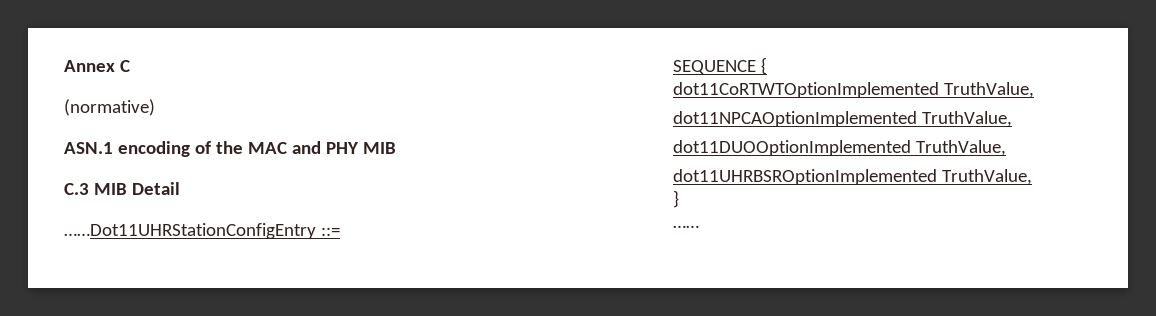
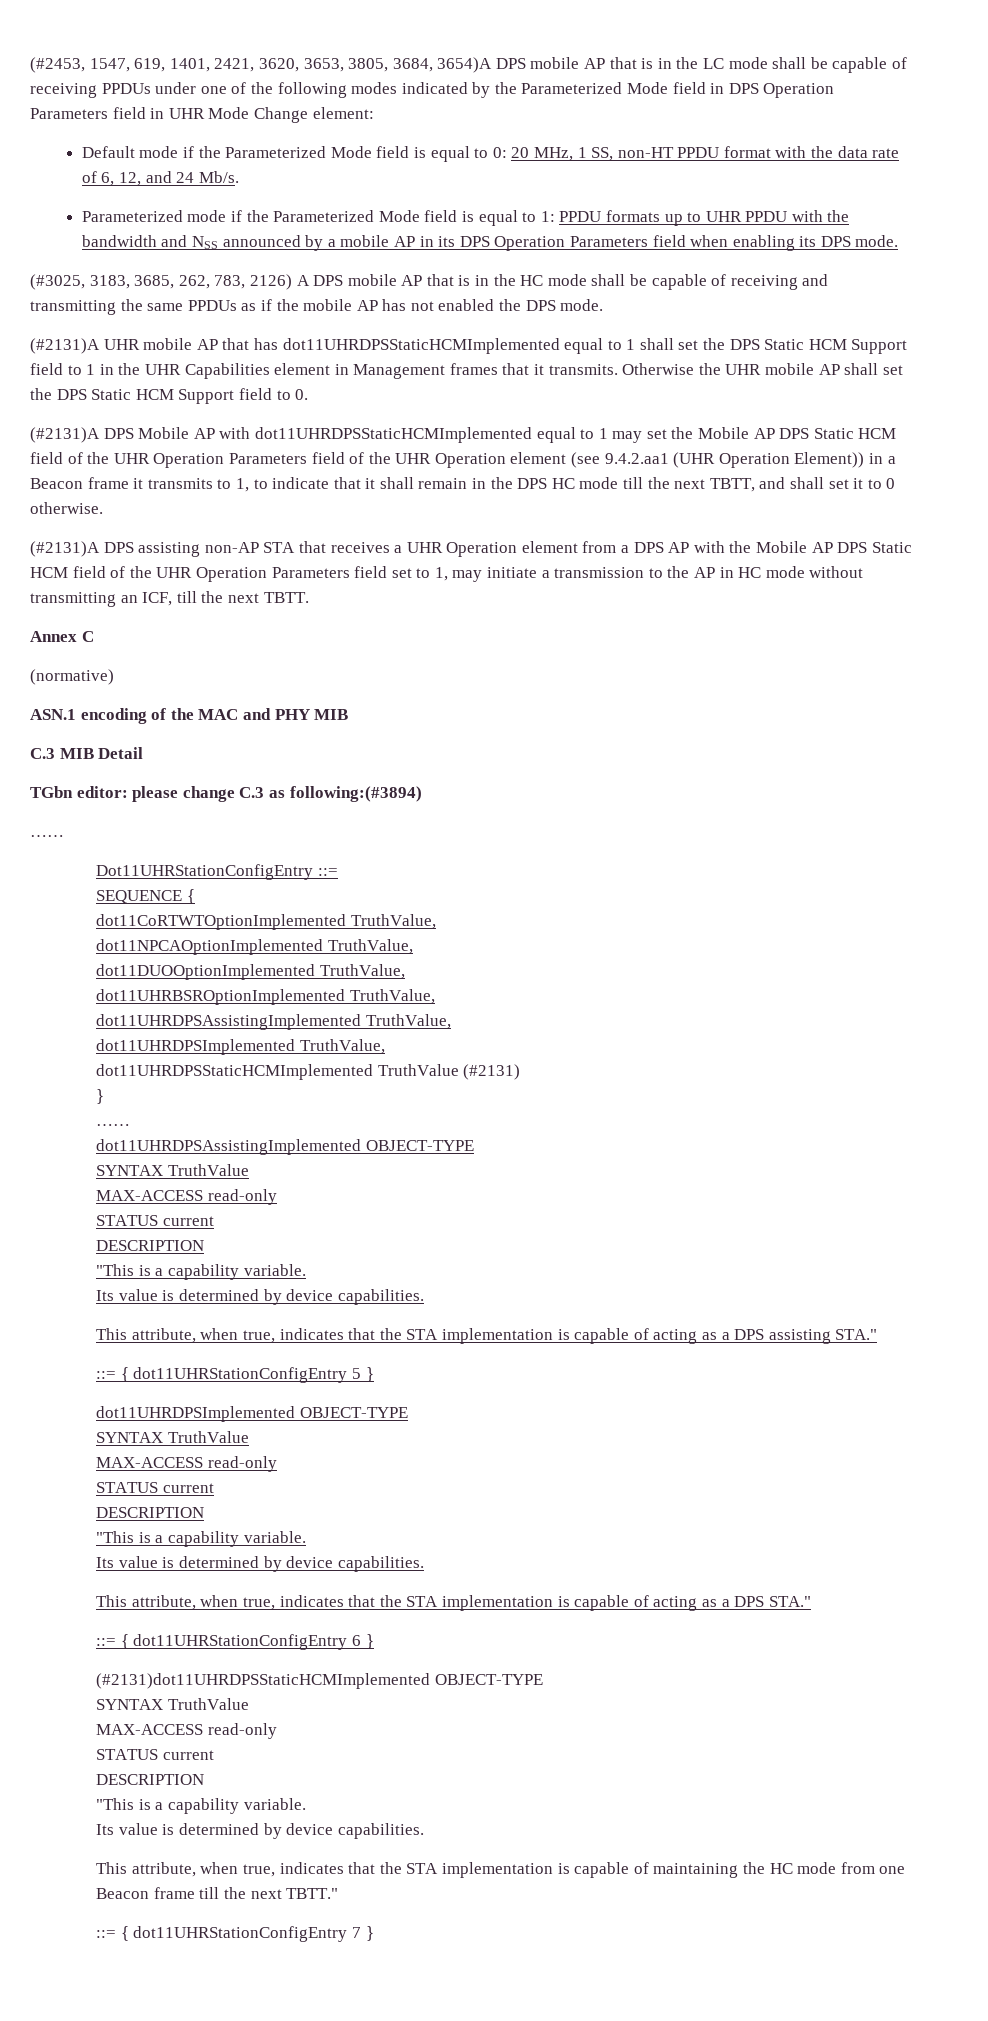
(64, 66) none -> [30,57,907,73] [30,82,835,98] [30,107,374,123] [81,146,900,162] [81,171,239,186] [81,210,850,226] [81,235,899,251] [30,274,829,290] [30,299,604,315] [30,338,908,354] [30,363,903,379] [30,388,309,404] [30,427,897,443] [30,452,896,468] [30,477,896,492] [30,502,103,514] [30,541,912,557] [30,566,864,582] [30,591,309,607] (#2453, 1547, 619, 1401, 2421, 3620, 3653, 3805, 3684, 3654)A DPS mobile AP that is in the LC mode shall be capable of receiving PPDUs under one of the following modes indicated by the Parameterized Mode field in DPS Operation Parameters field in UHR Mode Change element: // Default mode if the Parameterized Mode field is equal to 0: 20 MHz, 1 SS, non-HT PPDU format with the data rate of 6, 12, and 24 Mb/s. // Parameterized mode if the Parameterized Mode field is equal to 1: PPDU formats up to UHR PPDU with the bandwidth and NSS announced by a mobile AP in its DPS Operation Parameters field when enabling its DPS mode. // (#3025, 3183, 3685, 262, 783, 2126) A DPS mobile AP that is in the HC mode shall be capable of receiving and transmitting the same PPDUs as if the mobile AP has not enabled the DPS mode. // (#2131)A UHR mobile AP that has dot11UHRDPSStaticHCMImplemented equal to 1 shall set the DPS Static HCM Support field to 1 in the UHR Capabilities element in Management frames that it transmits. Otherwise the UHR mobile AP shall set the DPS Static HCM Support field to 0. // (#2131)A DPS Mobile AP with dot11UHRDPSStaticHCMImplemented equal to 1 may set the Mobile AP DPS Static HCM field of the UHR Operation Parameters field of the UHR Operation element (see 9.4.2.aa1 (UHR Operation Element)) in a Beacon frame it transmits to 1, to indicate that it shall remain in the DPS HC mode till the next TBTT, and shall set it to 0 otherwise. // (#2131)A DPS assisting non-AP STA that receives a UHR Operation element from a DPS AP with the Mobile AP DPS Static HCM field of the UHR Operation Parameters field set to 1, may initiate a transmission to the AP in HC mode without transmitting an ICF, till the next TBTT. //
[64,223,316,239] ……Dot11UHRStationConfigEntry -> [30,786,422,802] [30,835,64,837] [96,864,314,880] TGbn editor: please change C.3 as following:(#3894) // …… // Dot11UHRStationConfigEntry
[672,190,679,208] [672,225,699,228] } // …… -> [96,1014,451,1030] [96,1039,385,1055] [96,1064,521,1080] [96,1089,105,1104] [96,1124,131,1126] [96,1139,474,1155] [96,1164,249,1176] [96,1189,277,1205] [96,1215,214,1226] [96,1240,205,1251] [96,1264,306,1280] [96,1289,424,1305] [96,1328,878,1344] [96,1367,374,1383] [96,1406,408,1422] [96,1431,249,1443] [96,1456,277,1472] [96,1482,214,1493] [96,1507,205,1518] [96,1531,306,1547] [96,1556,424,1572] [96,1595,811,1611] [96,1634,374,1650] [96,1673,543,1689] [96,1698,249,1710] [96,1723,277,1739] [96,1749,214,1760] [96,1774,205,1785] [96,1798,306,1814] [96,1823,424,1839] [96,1862,906,1878] [96,1887,339,1899] [96,1926,374,1942] dot11UHRDPSAssistingImplemented TruthValue, // dot11UHRDPSImplemented TruthValue, // dot11UHRDPSStaticHCMImplemented TruthValue (#2131) // } // …… // dot11UHRDPSAssistingImplemented OBJECT-TYPE // SYNTAX TruthValue // MAX-ACCESS read-only // STATUS current // DESCRIPTION // "This is a capability variable. // Its value is determined by device capabilities. // This attribute, when true, indicates that the STA implementation is capable of acting as a DPS assisting STA." // ::= { dot11UHRStationConfigEntry 5 } // dot11UHRDPSImplemented OBJECT-TYPE // SYNTAX TruthValue // MAX-ACCESS read-only // STATUS current // DESCRIPTION // "This is a capability variable. // Its value is determined by device capabilities. // This attribute, when true, indicates that the STA implementation is capable of acting as a DPS STA." // ::= { dot11UHRStationConfigEntry 6 } // (#2131)dot11UHRDPSStaticHCMImplemented OBJECT-TYPE // SYNTAX TruthValue // MAX-ACCESS read-only // STATUS current // DESCRIPTION // "This is a capability variable. // Its value is determined by device capabilities. // This attribute, when true, indicates that the STA implementation is capable of maintaining the HC mode from one Beacon frame till the next TBTT." // ::= { dot11UHRStationConfigEntry 7 }

